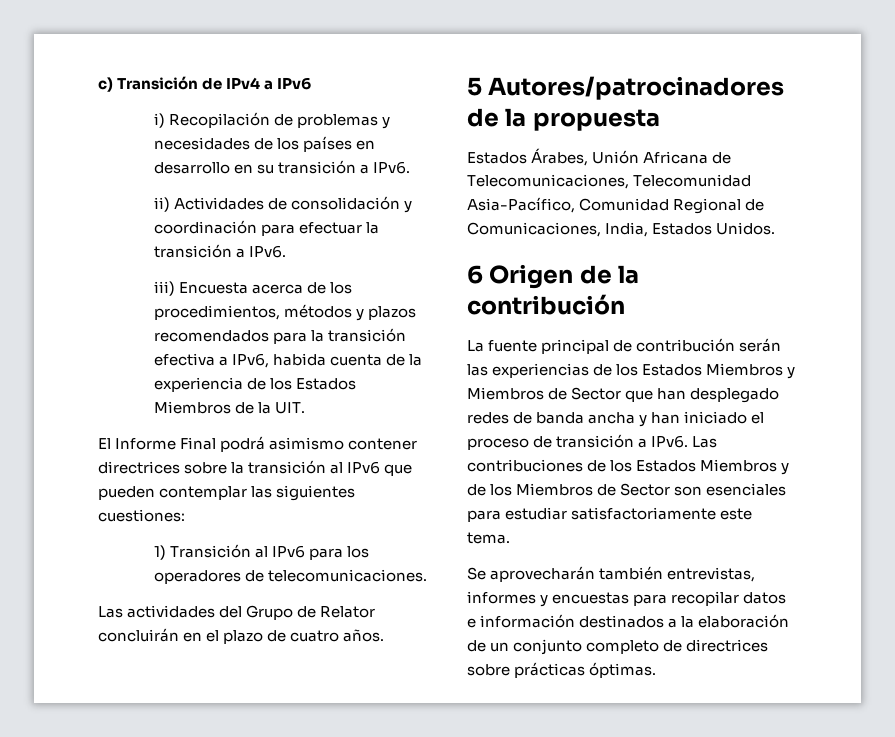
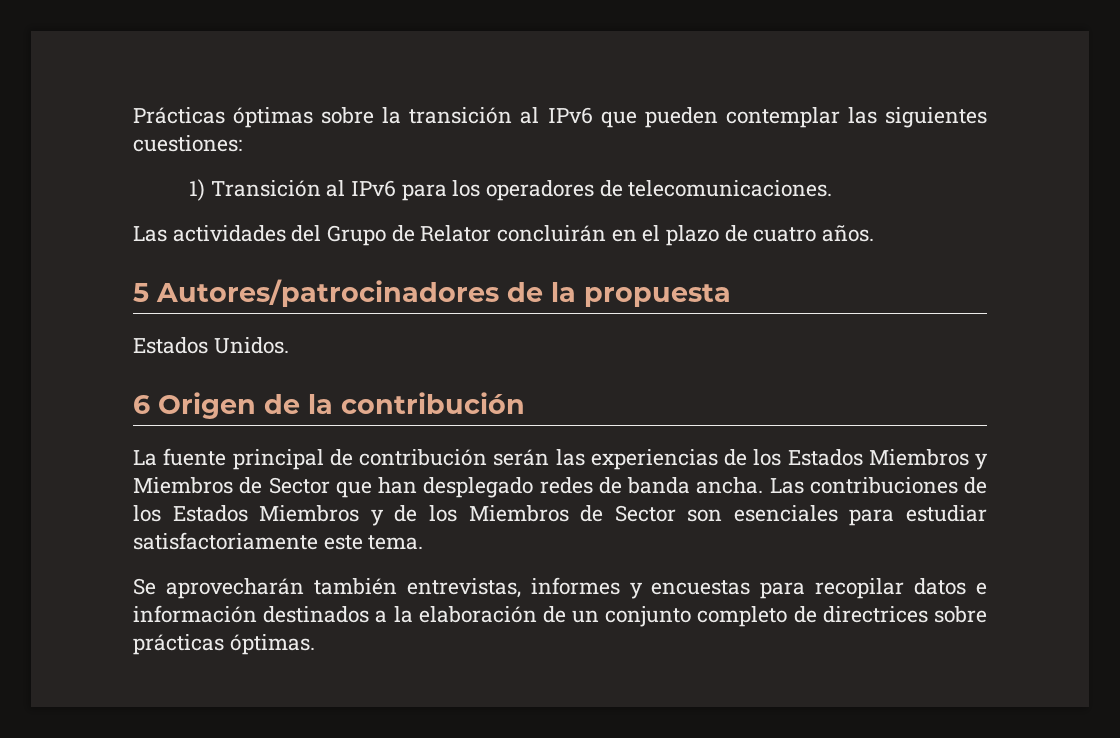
[98,76,312,92] [153,112,390,129] [153,136,375,152] [153,160,410,174] [153,196,412,213] [153,220,379,236] [153,244,286,258] [153,281,352,296] [153,304,416,321] [153,328,406,344] [153,353,422,368] [153,377,356,392] [153,401,305,414] [98,436,418,452] [98,461,180,474] c) Transición de IPv4 a IPv6 // i) Recopilación de problemas y necesidades de los países en desarrollo en su transición a IPv6. // ii) Actividades de consolidación y coordinación para efectuar la transición a IPv6. // iii) Encuesta acerca de los procedimientos, métodos y plazos recomendados para la transición efectiva a IPv6, habida cuenta de la experiencia de los Estados Miembros de la UIT. // El Informe Final podrá asimismo contener directrices -> [133,107,314,128] Prácticas óptimas
[531,148,732,166] [467,174,752,189] [467,197,765,214] [467,222,713,237] Árabes, Unión Africana de Telecomunicaciones, Telecomunidad Asia-Pacífico, Comunidad Regional de Comunicaciones, India, Estados -> (208, 345) none
[588,411,765,427] [467,434,689,450] ancha y han iniciado el proceso de transición a IPv6. -> [696,477,764,494] ancha.

